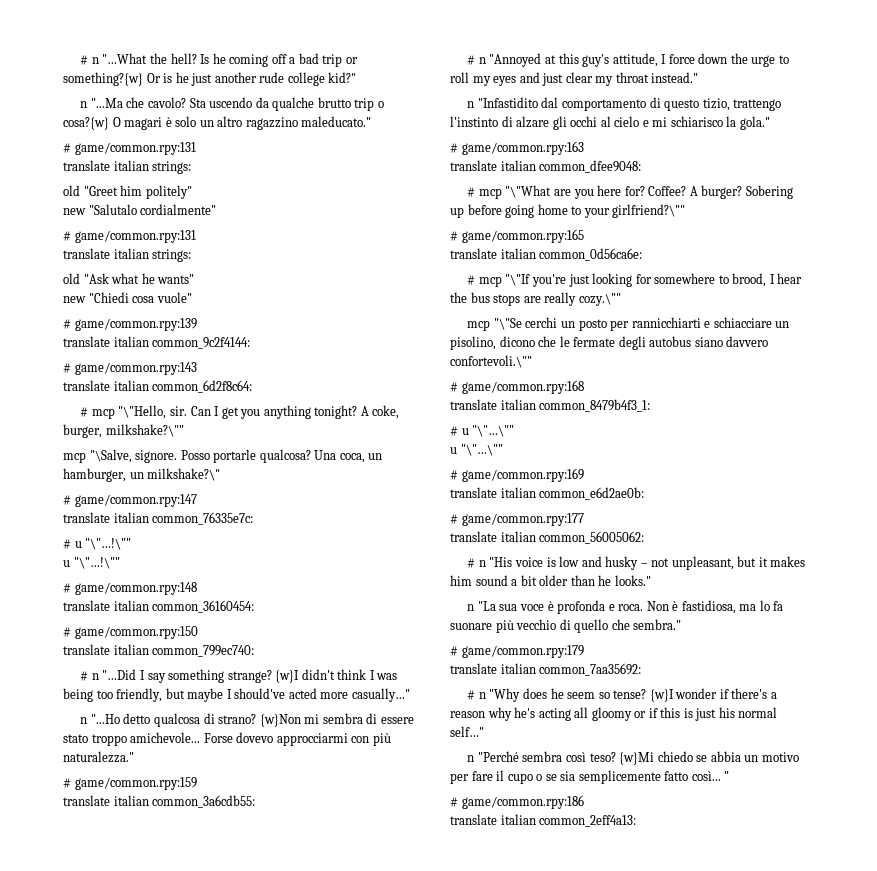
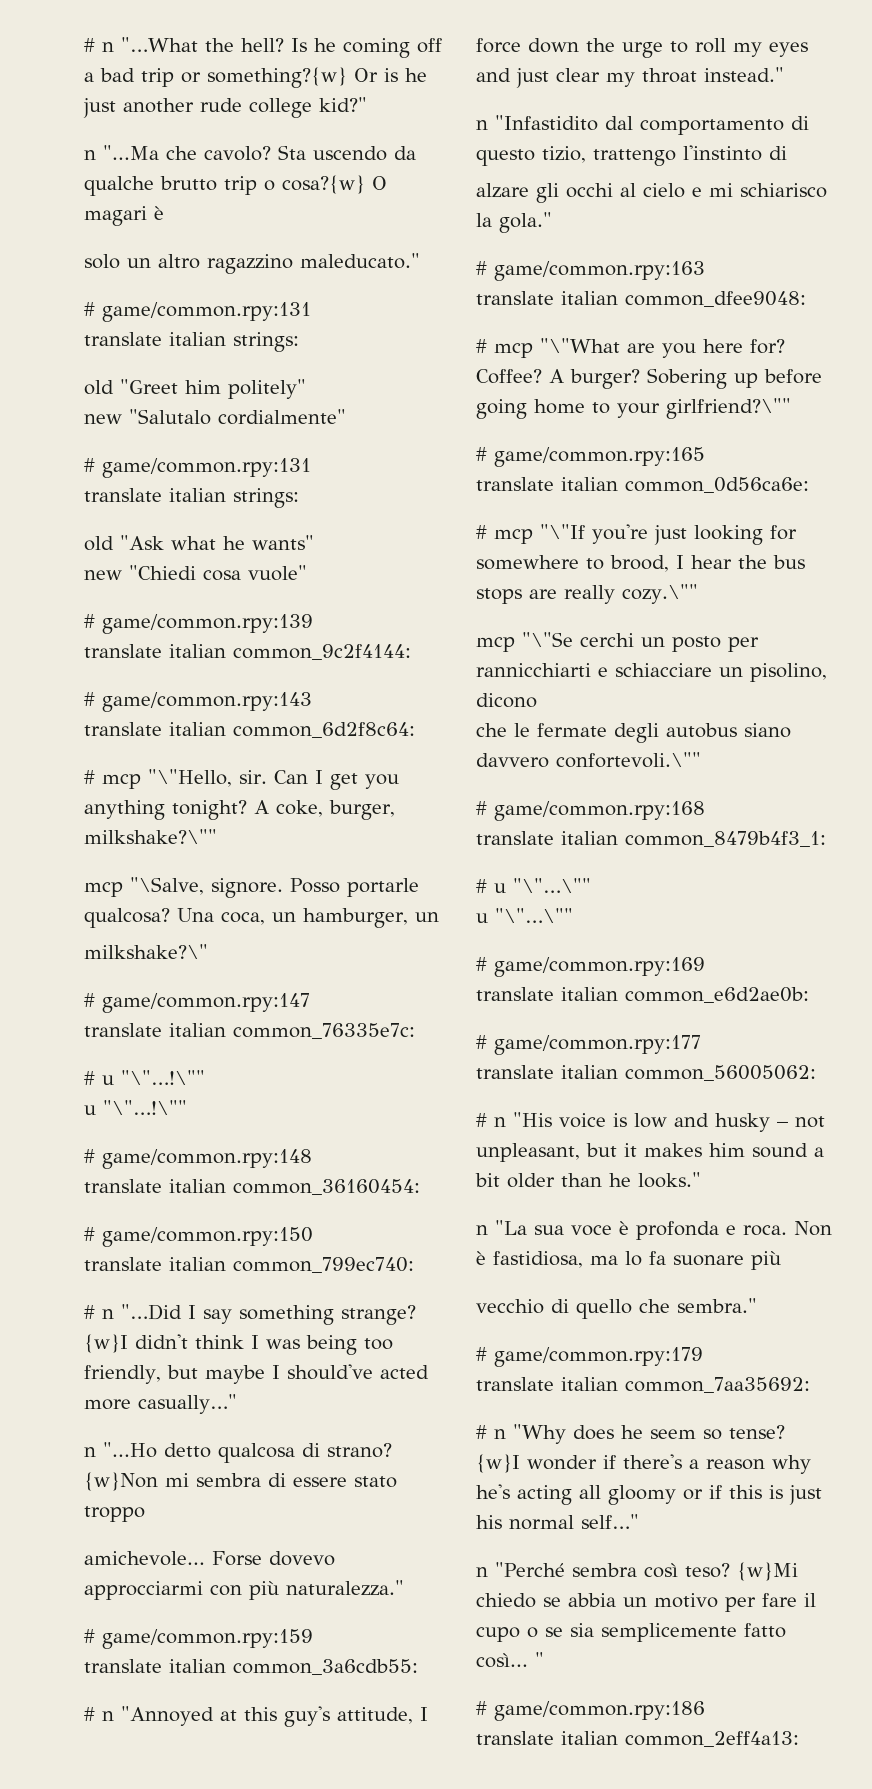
(172, 122) none -> (164, 213) //
(144, 475) none -> (439, 917) //
(127, 740) none -> (145, 1514) //
(513, 121) none -> (787, 153) //
(535, 341) none -> (537, 700) //
(514, 626) none -> (781, 1260) //

